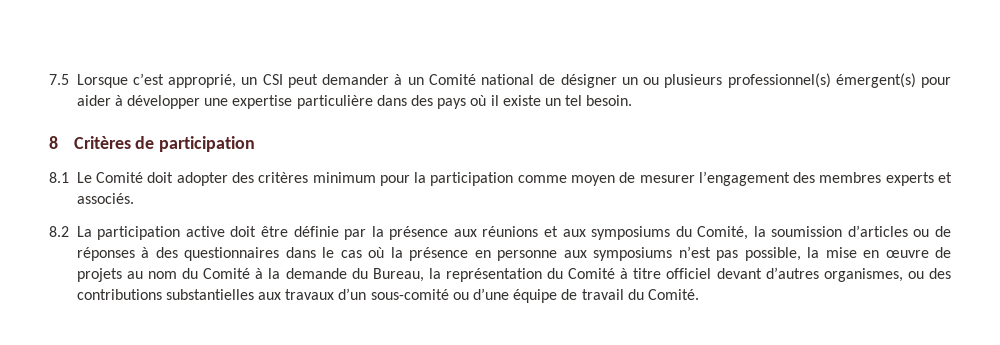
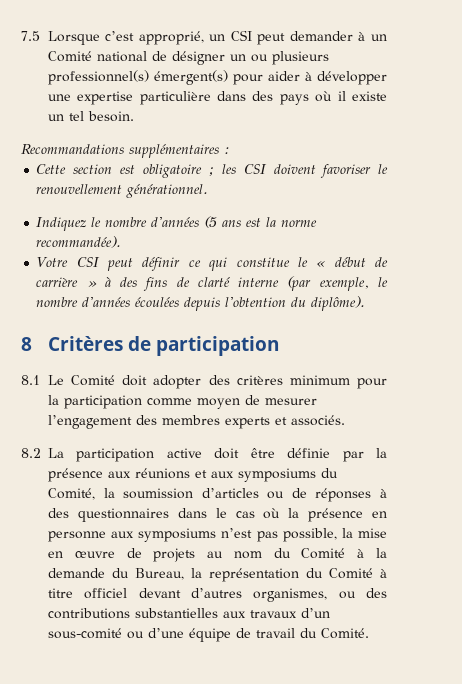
(633, 100) none -> [21,144,230,158] [36,164,389,178] [36,184,209,198] [36,216,318,231] [36,236,122,248] [36,257,388,271] [36,276,388,291] [36,296,366,311] // Recommandations supplémentaires : // Cette section est obligatoire ; les CSI doivent favoriser le renouvellement générationnel. // Indiquez le nombre d'années (5 ans est la norme recommandée). // Votre CSI peut définir ce qui constitue le « début de carrière » à des fins de clarté interne (par exemple, le nombre d'années écoulées depuis l'obtention du diplôme).

